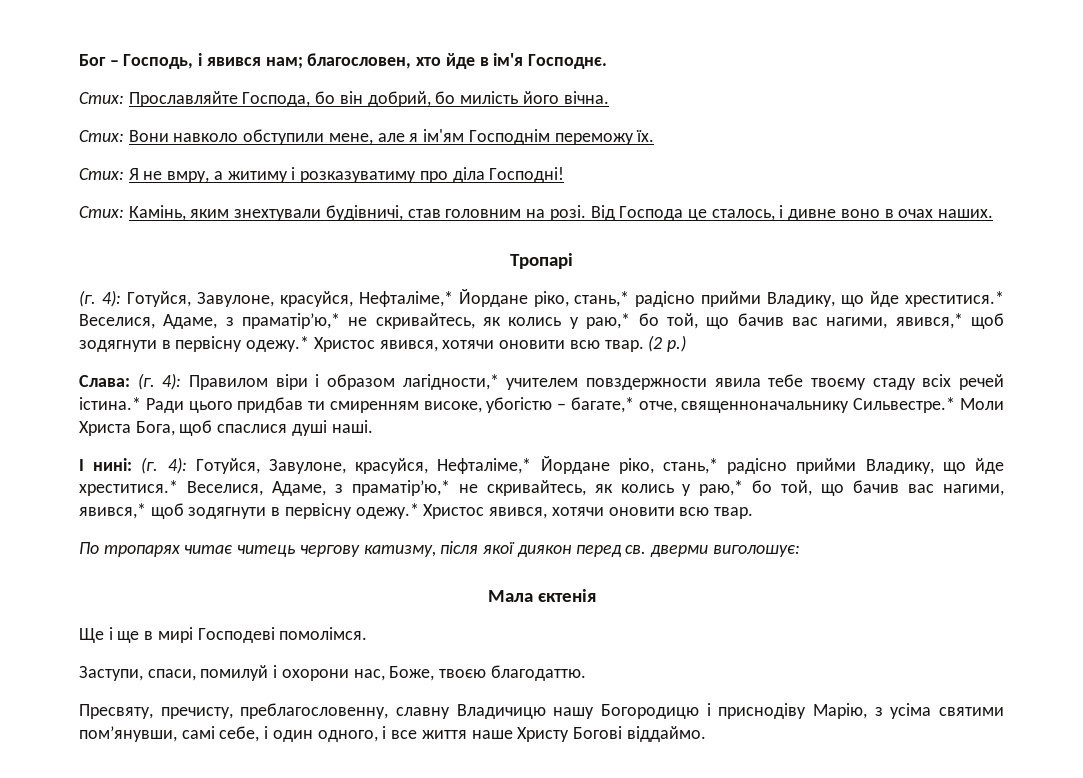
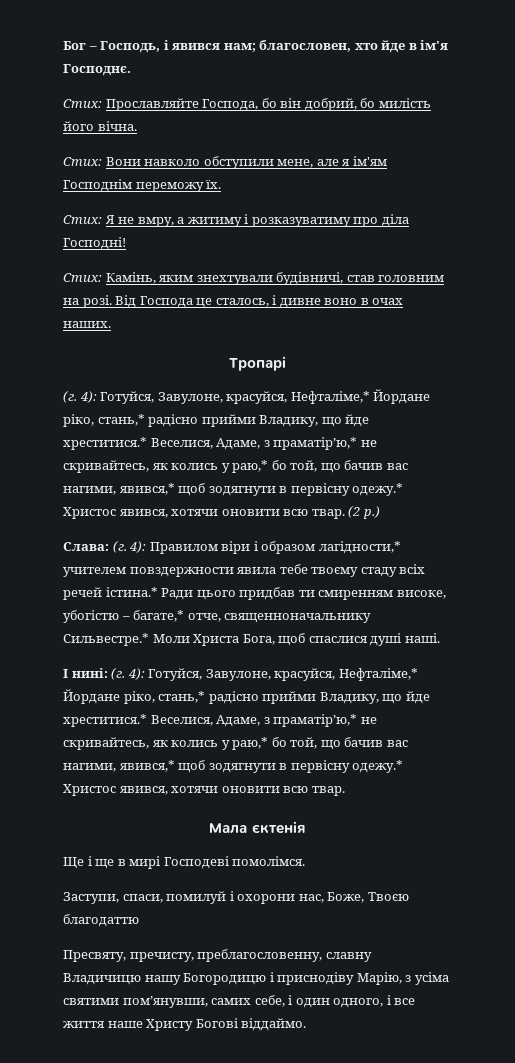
[79,541,800,557] // По тропарях читає читець чергову катизму, після якої диякон перед св. дверми виголошує: -> (345, 791) none
[439,665,586,681] твоєю благодаттю. -> [367,892,409,901] [63,914,139,927] Твоєю благодаттю
[181,726,215,739] самі -> [211,998,252,1005] самих

